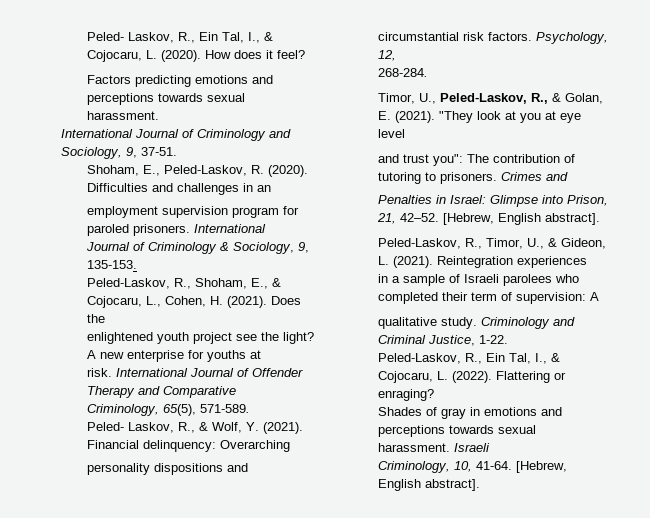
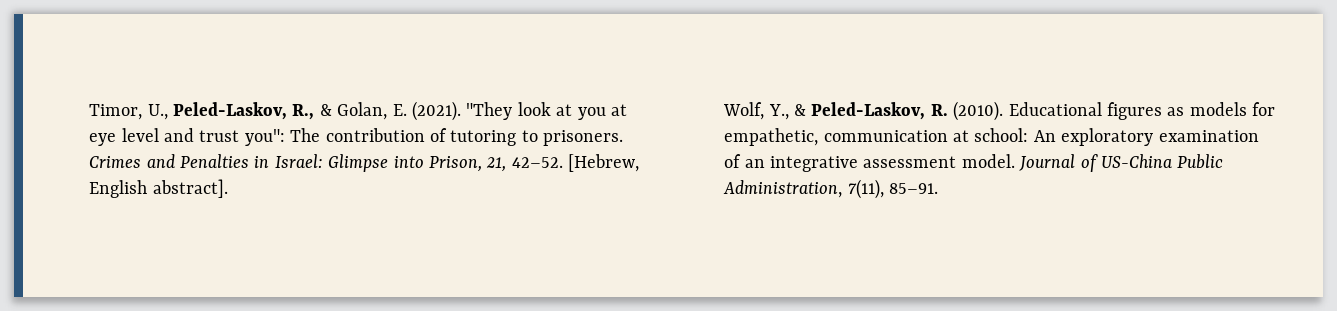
[86,32,273,43] [86,50,305,62] [86,75,273,87] [86,93,245,105] [86,111,159,120] [61,129,291,141] [61,147,177,159] [86,165,308,177] [86,183,271,195] [86,206,299,218] [86,224,266,236] [85,242,309,254] [86,260,137,269] [86,278,281,289] [86,296,301,308] [86,314,105,323] [86,332,314,344] [86,350,261,362] [86,368,303,377] [86,386,236,398] [86,404,250,416] [86,422,303,434] [86,440,290,452] [86,463,248,475] [377,32,608,44] [377,50,396,61] [377,68,428,77] Peled- Laskov, R., Ein Tal, I., & Cojocaru, L. (2020). How does it feel? // Factors predicting emotions and perceptions towards sexual harassment. // International Journal of Criminology and Sociology, 9, 37-51. // Shoham, E., Peled-Laskov, R. (2020). Difficulties and challenges in an // employment supervision program for paroled prisoners. International // Journal of Criminology & Sociology, 9, 135-153. // Peled-Laskov, R., Shoham, E., & Cojocaru, L., Cohen, H. (2021). Does the // enlightened youth project see the light? A new enterprise for youths at // risk. International Journal of Offender Therapy and Comparative // Criminology, 65(5), 571-589. // Peled- Laskov, R., & Wolf, Y. (2021). Financial delinquency: Overarching // personality dispositions and circumstantial risk factors. Psychology, 12, // 268-284. // -> (89, 112) none
(405, 133) // -> (159, 135) none
(568, 176) // -> (175, 161) none
[377,238,606,249] [377,256,587,268] [377,274,579,286] [377,292,599,304] [377,317,575,329] [377,335,508,346] [377,353,560,364] [377,371,566,383] [377,389,434,401] [377,407,562,419] [377,425,536,437] [377,443,490,452] [377,461,567,473] [377,479,480,491] Peled-Laskov, R., Timor, U., & Gideon, L. (2021). Reintegration experiences // in a sample of Israeli parolees who completed their term of supervision: A // qualitative study. Criminology and Criminal Justice, 1-22. // Peled-Laskov, R., Ein Tal, I., & Cojocaru, L. (2022). Flattering or enraging? // Shades of gray in emotions and perceptions towards sexual harassment. Israeli // Criminology, 10, 41-64. [Hebrew, English abstract]. -> [723,101,1276,121] [724,128,1259,146] [724,154,1224,172] [723,179,939,199] Wolf, Y., & Peled-Laskov, R. (2010). Educational figures as models for empathetic, communication at school: An exploratory examination of an integrative assessment model. Journal of US-China Public Administration, 7(11), 85–91.

